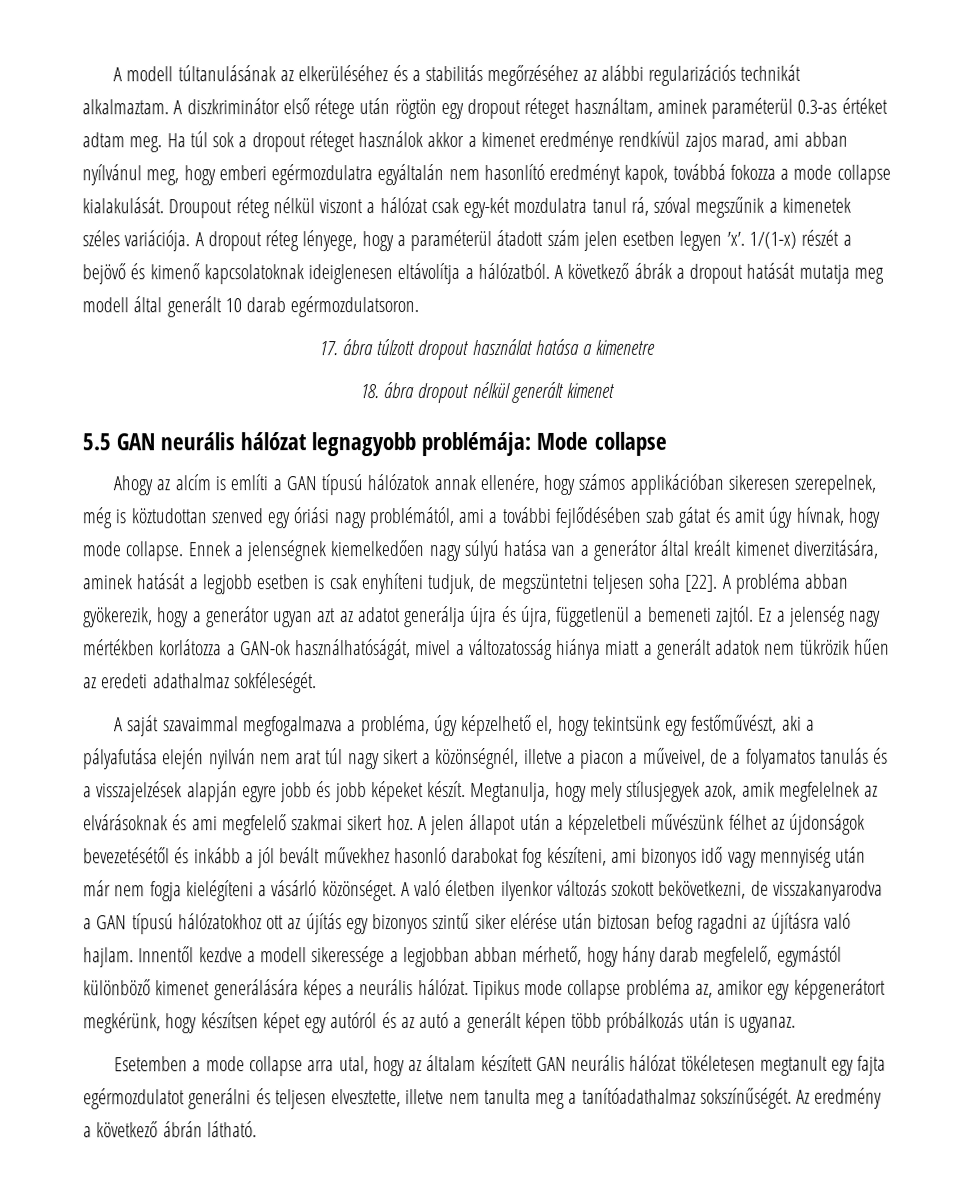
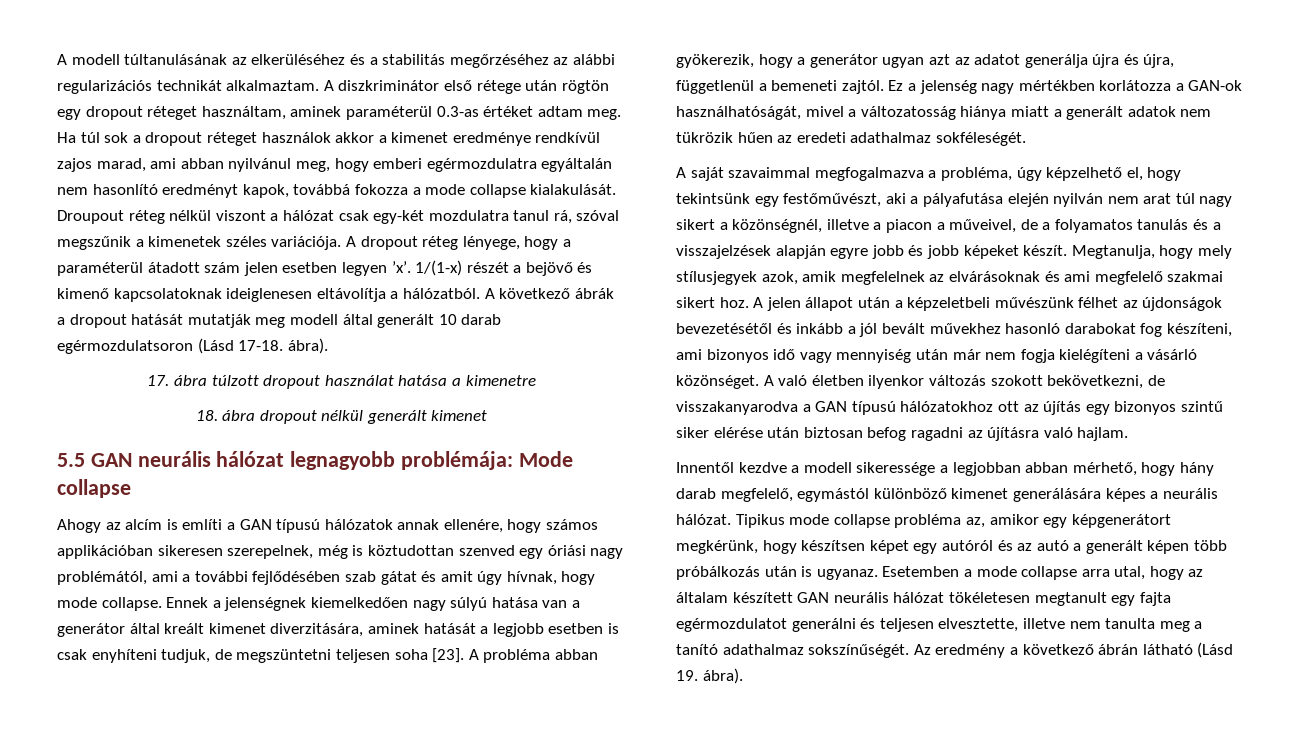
[82,164,142,186] nyílvánul -> [228,158,292,172] nyilvánul
[798,264,850,284] mutatja -> [187,314,251,328] mutatják
[290,296,420,318] egérmozdulatsoron. -> [57,338,328,354] egérmozdulatsoron (Lásd 17-18. ábra).
[684,574,718,592] [22]. -> [432,648,465,663] [23].
(134, 957) none -> (1129, 434) //
(797, 1024) // -> (878, 574) none
[581,1087,696,1104] tanítóadathalmaz -> [676,644,804,655] tanító adathalmaz
[206,1121,257,1138] látható. -> [1142,642,1234,658] [676,668,743,684] látható (Lásd 19. ábra).

